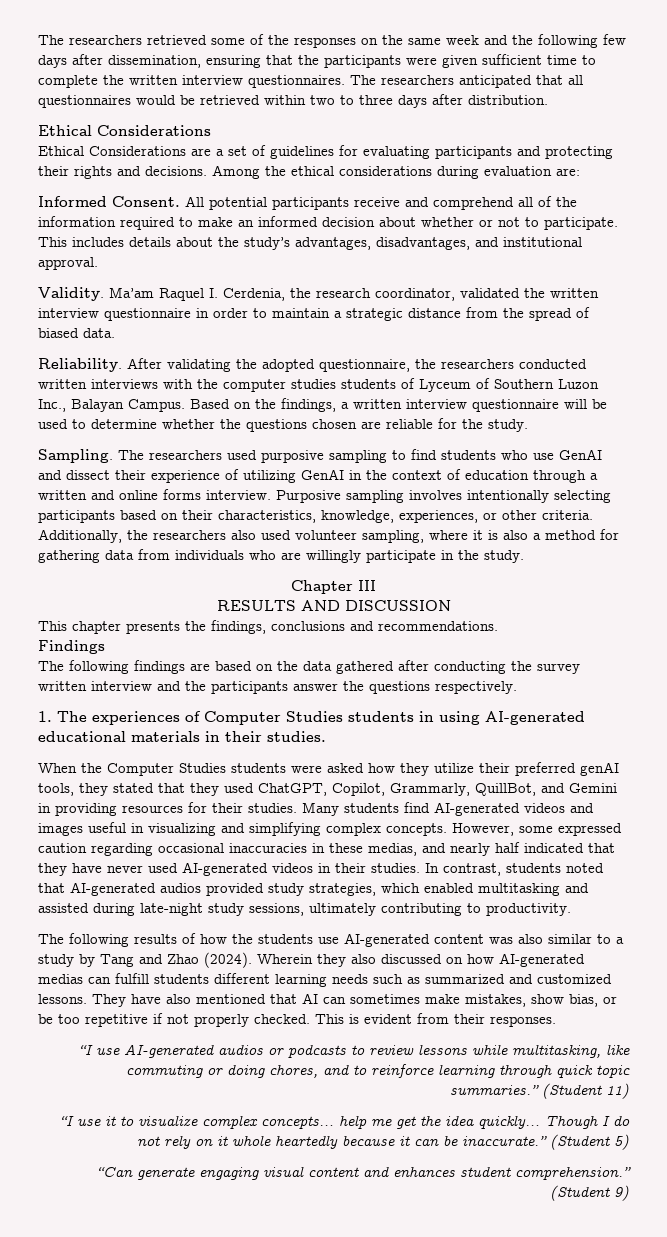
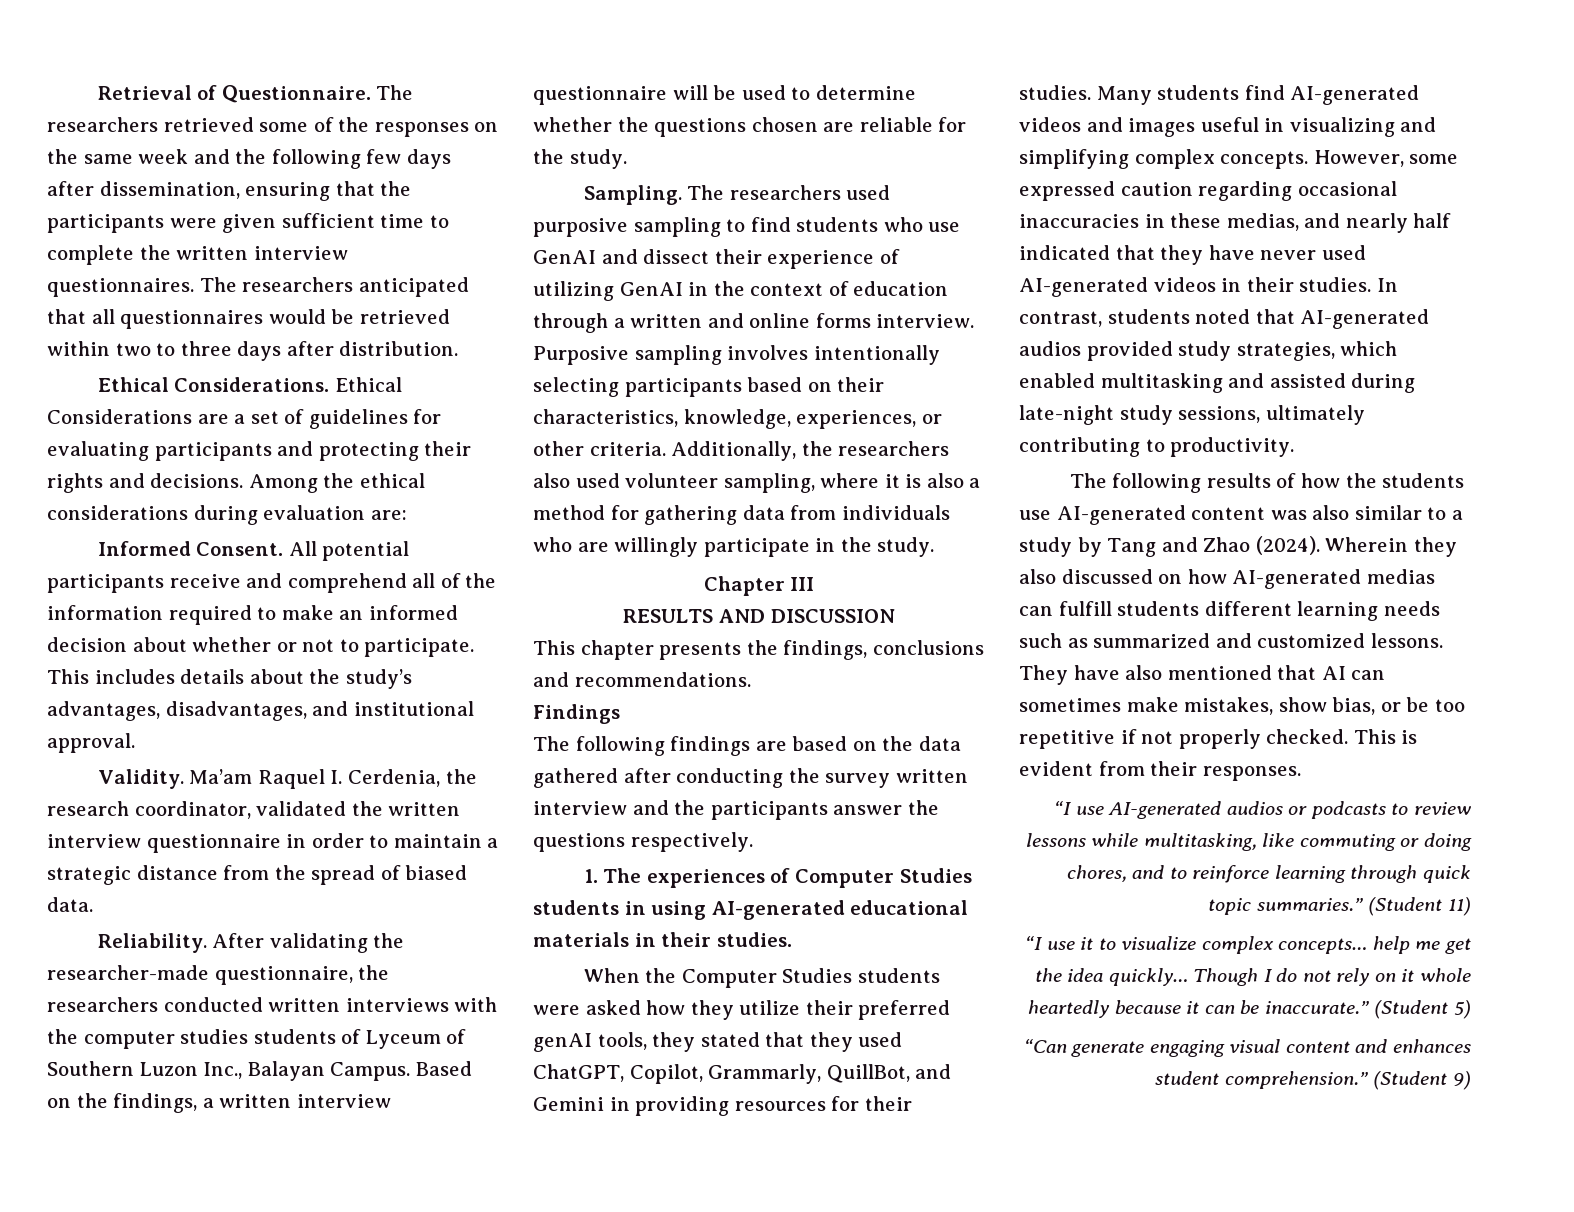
(38, 40) none -> [97,85,371,103] Retrieval of Questionnaire.
[97,125,211,136] Considerations // -> [174,377,330,392] Considerations.
[262,359,315,372] adopted -> [47,965,209,980] researcher-made

